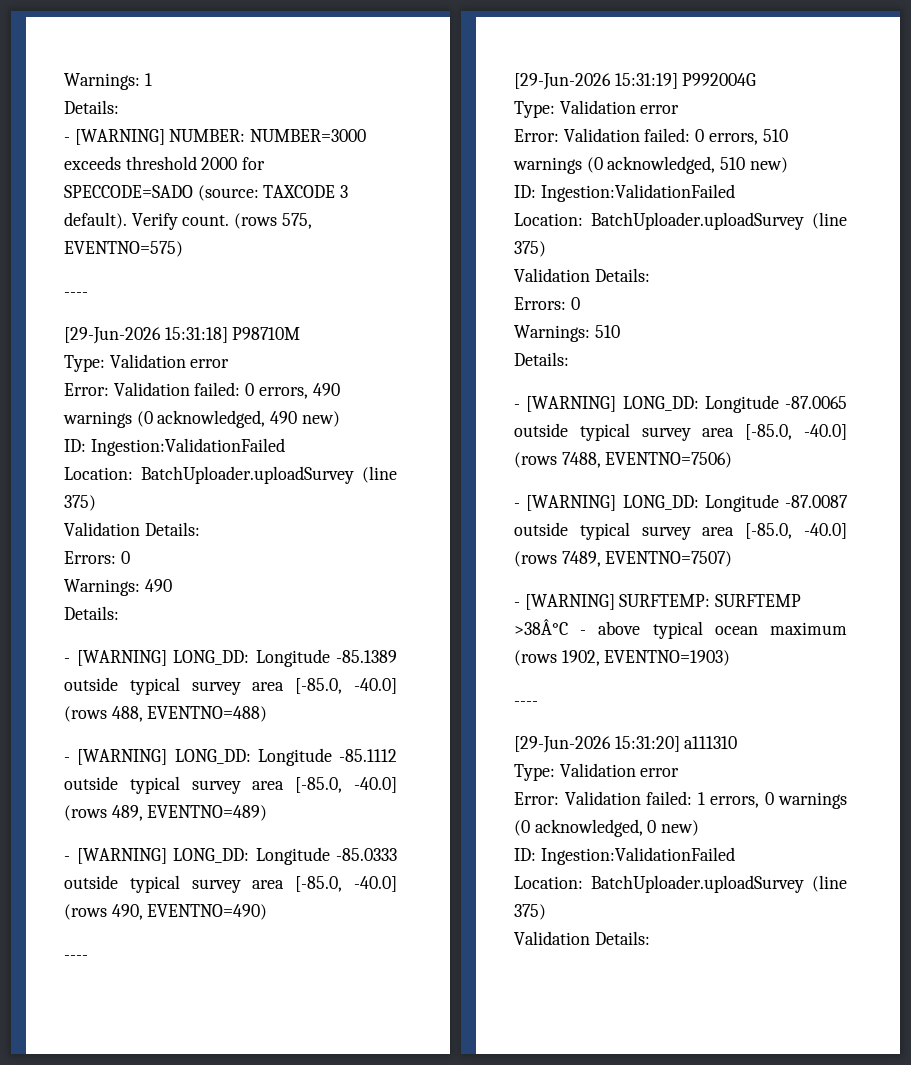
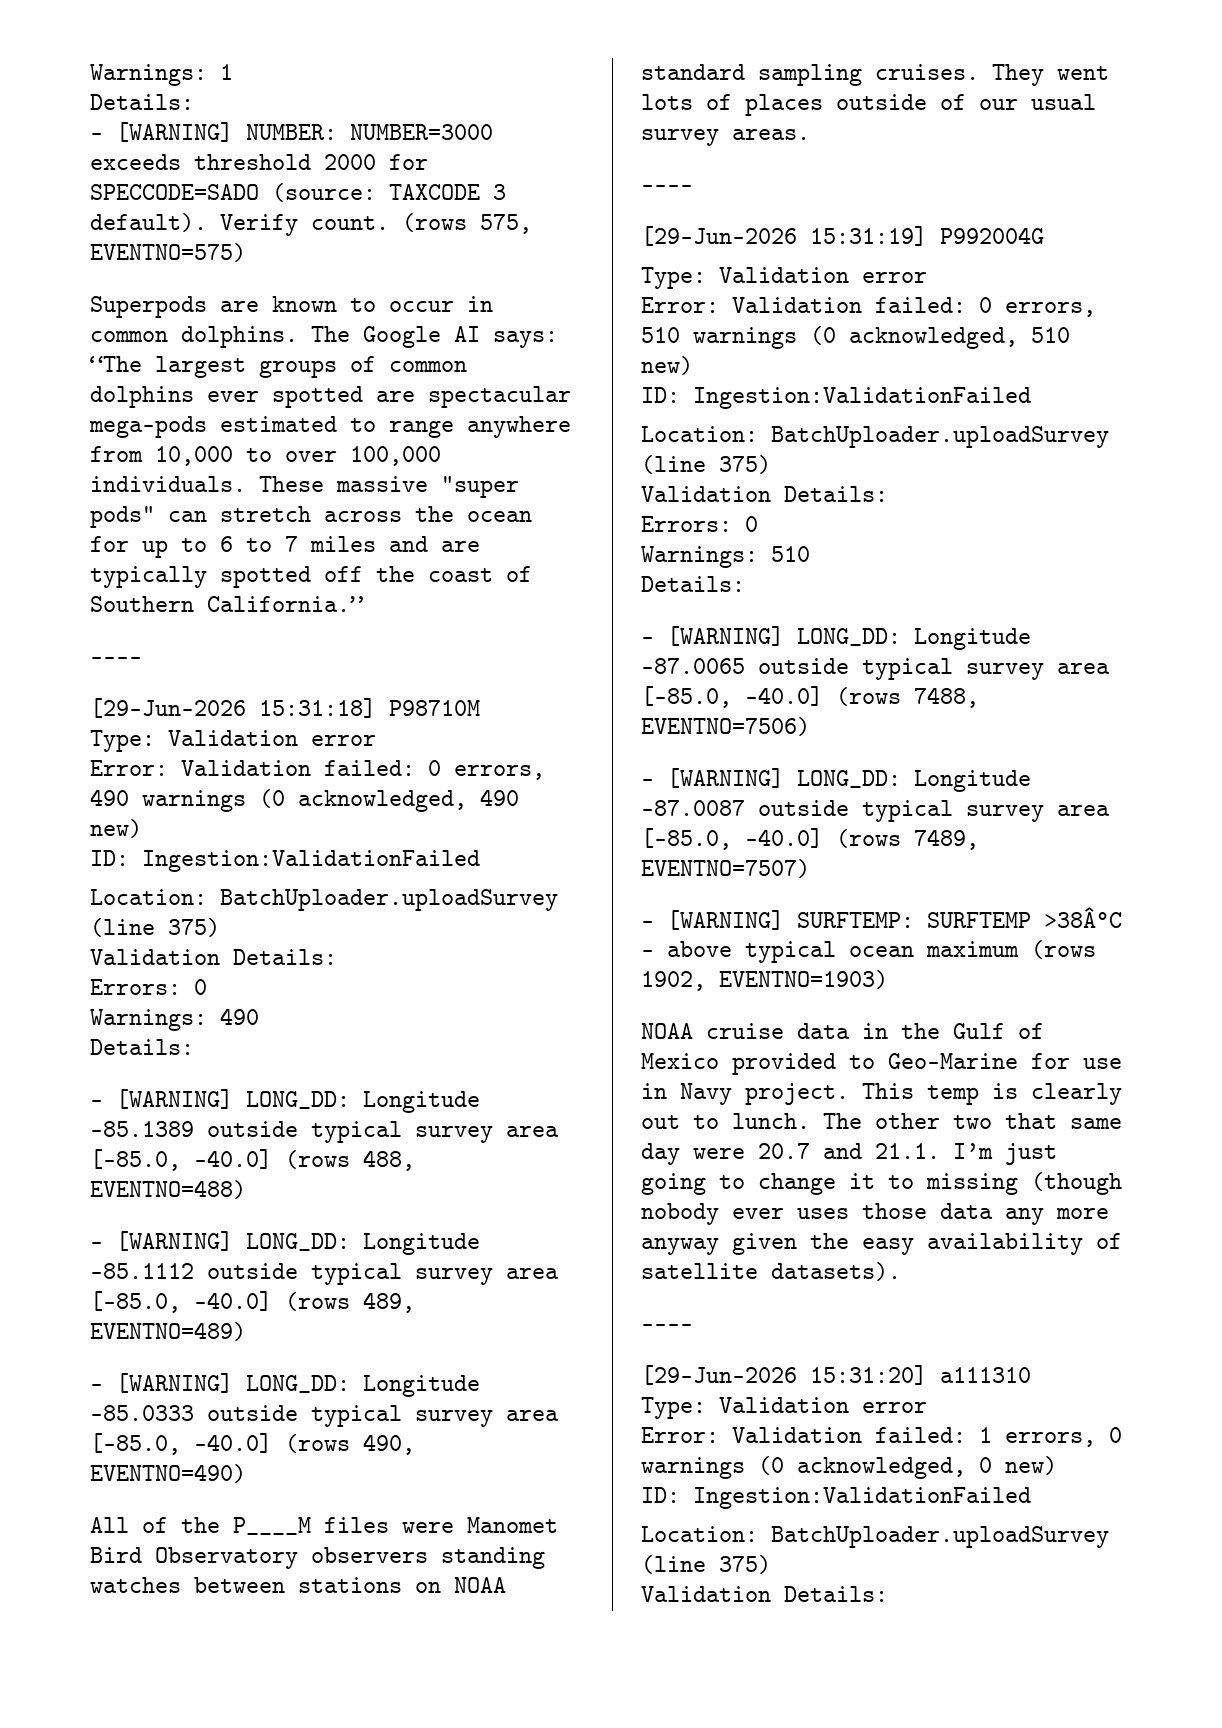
(183, 249) none -> [90,296,493,318] [90,326,558,348] [90,356,467,378] [90,386,571,408] [89,416,571,438] [90,446,441,466] [90,476,519,498] [90,506,532,528] [90,536,480,558] [90,566,532,588] [90,596,363,612] // Superpods are known to occur in common dolphins. The Google AI says: “The largest groups of common dolphins ever spotted are spectacular mega-pods estimated to range anywhere from 10,000 to over 100,000 individuals. These massive "super pods" can stretch across the ocean for up to 6 to 7 miles and are typically spotted off the coast of Southern California.”
(268, 912) none -> [90,1517,558,1535] [90,1547,545,1569] [90,1577,506,1593] [641,64,1109,86] [641,94,1096,116] [641,129,810,146] // All of the P____M files were Manomet Bird Observatory observers standing watches between stations on NOAA standard sampling cruises. They went lots of places outside of our usual survey areas.
(731, 658) none -> [641,1023,1044,1039] [641,1053,1122,1075] [641,1083,1122,1105] [641,1113,1122,1129] [641,1143,1057,1165] [641,1172,1122,1195] [641,1203,1109,1225] [641,1233,1122,1255] [641,1262,901,1281] // NOAA cruise data in the Gulf of Mexico provided to Geo-Marine for use in Navy project. This temp is clearly out to lunch. The other two that same day were 20.7 and 21.1. I’m just going to change it to missing (though nobody ever uses those data any more anyway given the easy availability of satellite datasets).

